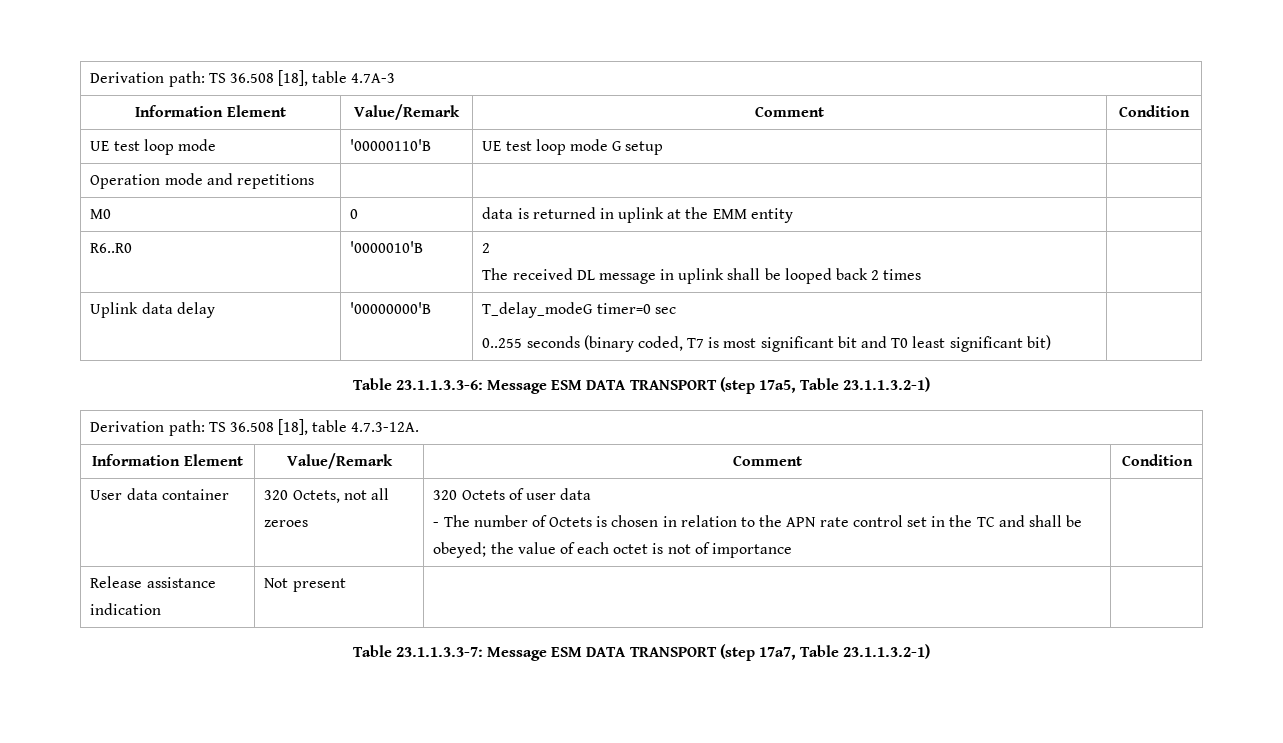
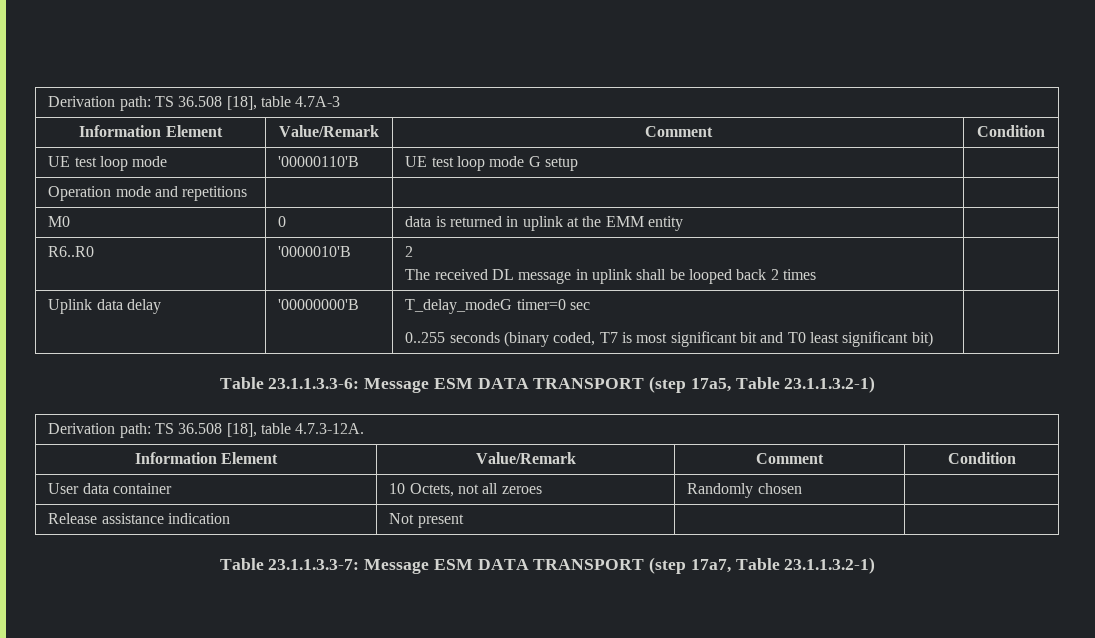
[264,490,289,500] 320 -> [389,483,406,494] 10
[433,488,592,500] [433,515,1083,527] [433,542,793,558] 320 Octets of user data // - The number of Octets is chosen in relation to the APN rate control set in the TC and shall be obeyed; the value of each octet is not of importance -> [687,483,802,498] Randomly chosen

